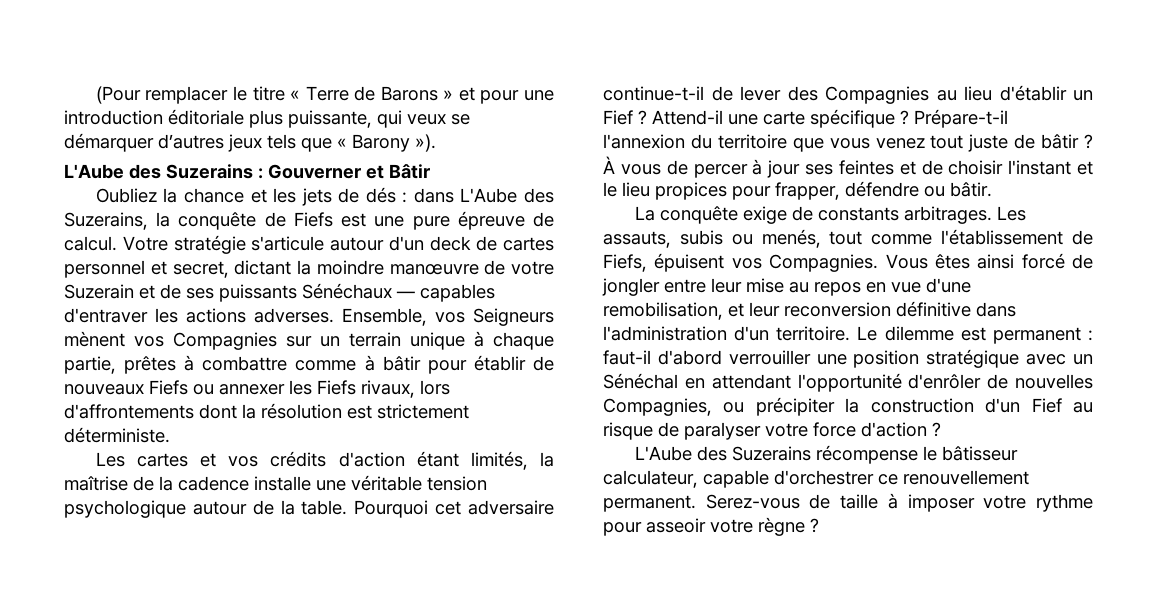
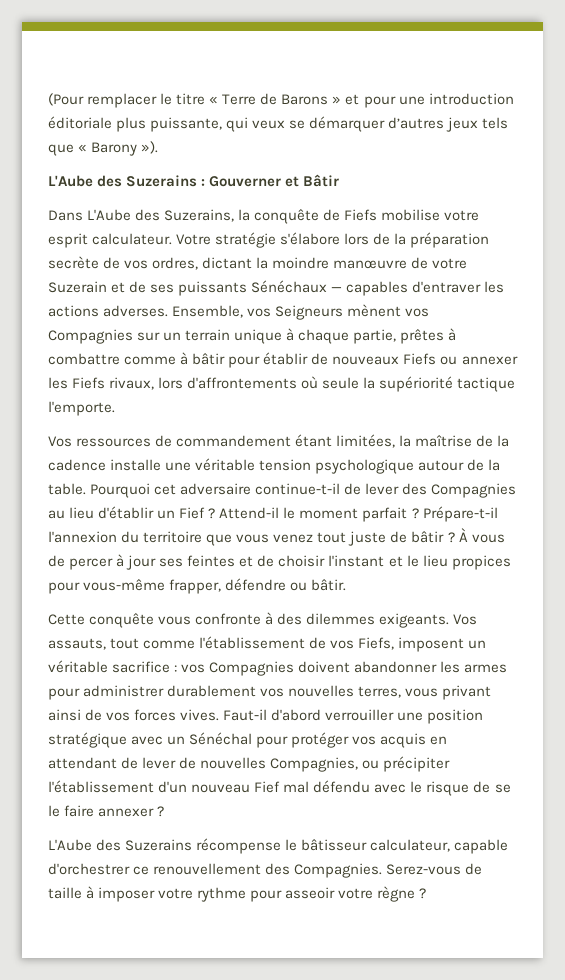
[95,187,454,206] Oubliez la chance et les jets de dés : dans -> [48,210,83,221] Dans
[341,211,554,230] [64,235,554,254] [64,260,229,278] est une pure épreuve de calcul. Votre stratégie s'articule autour d'un deck de cartes personnel et secret, -> [381,209,480,221] [48,232,490,248] [48,256,199,270] mobilise votre esprit calculateur. Votre stratégie s'élabore lors de la préparation secrète de vos ordres,
[199,403,469,419] [64,427,170,443] [95,451,528,470] dont la résolution est strictement déterministe. // Les cartes et vos crédits d'action étant limités, -> [301,376,516,392] [48,401,115,416] [48,434,396,448] où seule la supériorité tactique l'emporte. // Vos ressources de commandement étant limitées,
[728,109,895,128] une carte spécifique -> [283,507,408,522] le moment parfait
(771, 193) none -> [83,579,166,591] vous-même
[634,206,1026,224] [603,229,1093,248] [603,253,1093,272] [602,278,971,296] [603,301,1016,320] [603,326,1093,344] [603,350,651,365] La conquête exige de constants arbitrages. Les assauts, subis ou menés, tout comme l'établissement de Fiefs, épuisent vos Compagnies. Vous êtes ainsi forcé de jongler entre leur mise au repos en vue d'une remobilisation, et leur reconversion définitive dans l'administration d'un territoire. Le dilemme est permanent : faut-il -> [48,612,478,628] [48,636,487,652] [48,660,508,676] [48,685,492,700] [48,709,268,721] Cette conquête vous confronte à des dilemmes exigeants. Vos assauts, tout comme l'établissement de vos Fiefs, imposent un véritable sacrifice : vos Compagnies doivent abandonner les armes pour administrer durablement vos nouvelles terres, vous privant ainsi de vos forces vives. Faut-il
[684,373,982,392] en attendant l'opportunité d'enrôler -> [256,732,448,748] [48,757,177,769] pour protéger vos acquis en attendant de lever
[845,398,1093,413] [603,422,927,440] la construction d'un Fief au risque de paralyser votre force d'action -> [48,780,511,796] [48,805,155,817] l'établissement d'un nouveau Fief mal défendu avec le risque de se le faire annexer
[603,495,696,512] permanent. -> [265,863,383,878] des Compagnies.

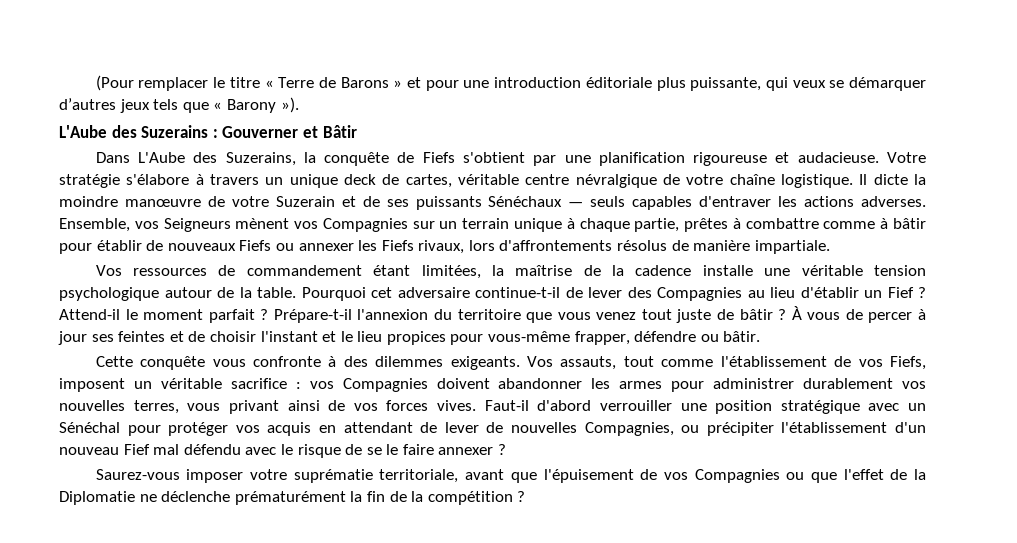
[381,209,480,221] [48,232,490,248] [48,256,253,270] mobilise votre esprit calculateur. Votre stratégie s'élabore lors de la préparation secrète de vos ordres, dictant -> [462,152,926,166] [59,174,908,188] s'obtient par une planification rigoureuse et audacieuse. Votre stratégie s'élabore à travers un unique deck de cartes, véritable centre névralgique de votre chaîne logistique. Il dicte
(343, 289) none -> [590,196,626,207] seuls
[301,376,516,392] [48,401,115,416] où seule la supériorité tactique l'emporte. -> [617,240,830,254] résolus de manière impartiale.
[48,838,509,854] [48,863,483,878] [48,886,416,902] L'Aube des Suzerains récompense le bâtisseur calculateur, capable d'orchestrer ce renouvellement des Compagnies. Serez-vous de taille à imposer votre rythme pour asseoir votre règne -> [95,469,926,483] [59,491,513,505] Saurez-vous imposer votre suprématie territoriale, avant que l'épuisement de vos Compagnies ou que l'effet de la Diplomatie ne déclenche prématurément la fin de la compétition

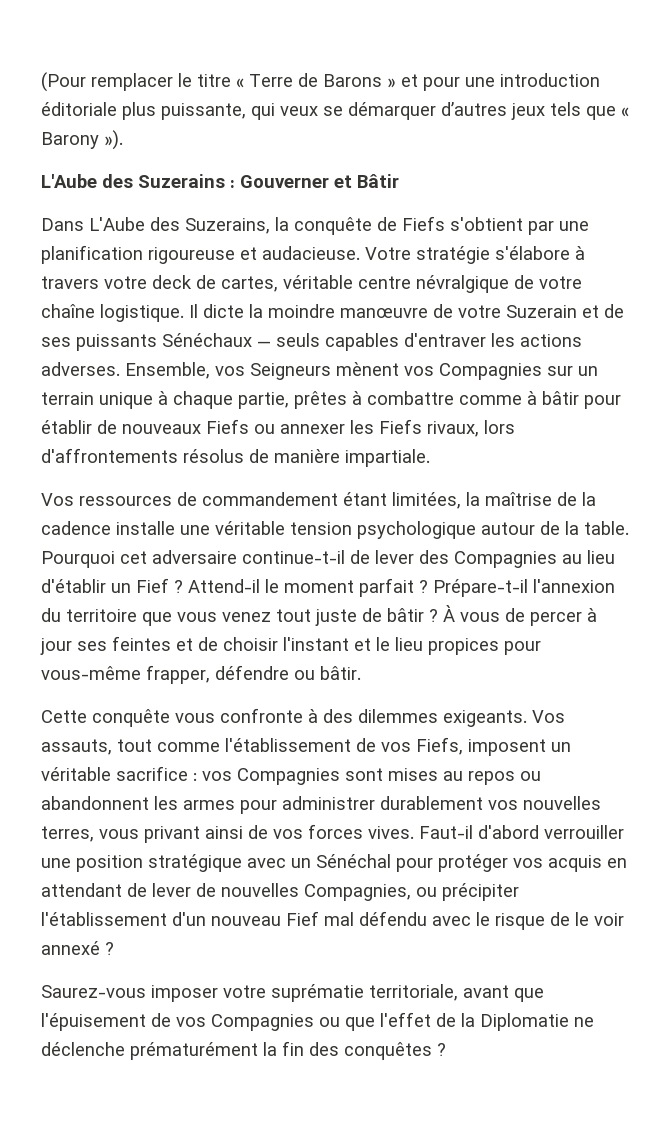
[265,174,338,188] un unique -> [104,276,147,289] votre
[436,378,583,389] doivent abandonner -> [345,768,541,785] [41,796,149,810] sont mises au repos ou abandonnent
[366,444,494,455] se le faire annexer -> [575,912,624,926] [41,941,100,955] le voir annexé
[389,491,513,505] de la compétition -> [309,1042,432,1060] des conquêtes

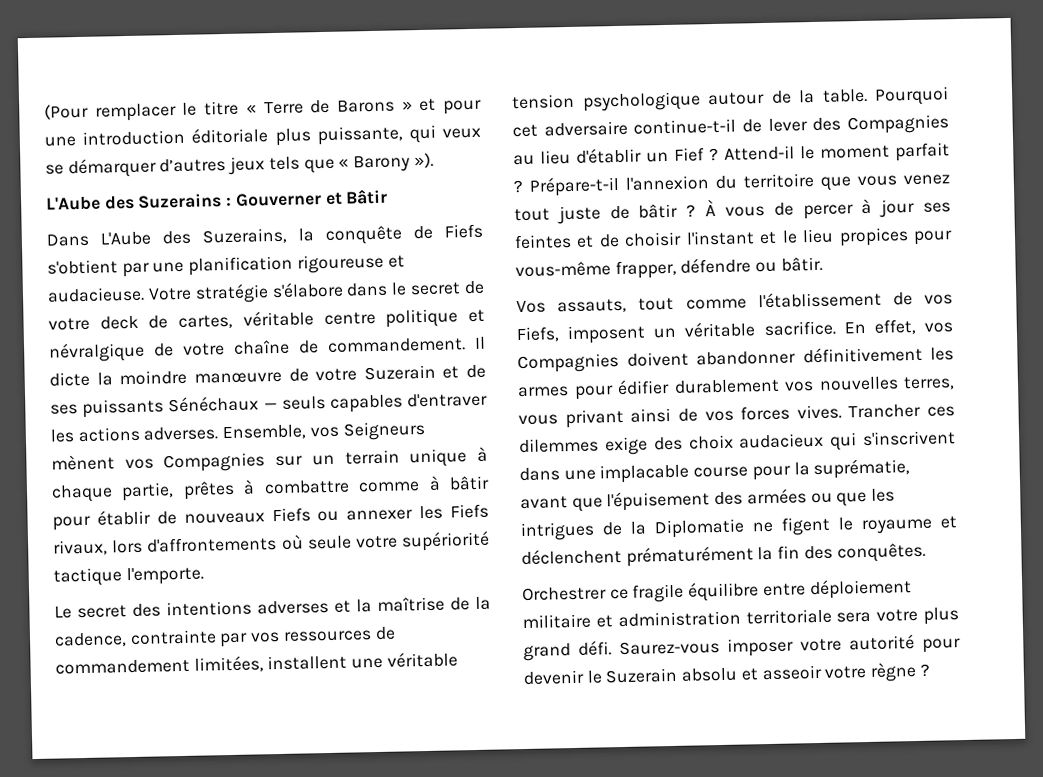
[575,246,585,260] [41,276,99,289] à travers -> [346,280,485,297] dans le secret de
(411, 282) none -> [385,308,486,328] politique et
[100,304,184,322] logistique. -> [298,337,466,354] de commandement.
[183,449,430,467] [41,492,596,509] [41,521,175,535] résolus de manière impartiale. // Vos ressources de commandement étant limitées, la maîtrise de la cadence installe -> [280,530,490,552] [53,566,204,587] [54,596,491,619] [54,626,396,648] [55,654,348,675] où seule votre supériorité tactique l'emporte. // Le secret des intentions adverses et la maîtrise de la cadence, contrainte par vos ressources de commandement limitées, installent
[41,708,527,727] Cette conquête vous confronte à des dilemmes exigeants. -> (823, 264) none
[116,766,541,785] [41,796,149,810] sacrifice : vos Compagnies sont mises au repos ou abandonnent -> [763,318,953,337] [517,345,923,374] sacrifice. En effet, vos Compagnies doivent abandonner définitivement
[282,796,375,810] administrer -> [617,378,670,396] édifier
[419,825,624,839] [41,854,627,872] [41,883,519,901] [41,911,624,930] [41,941,114,955] [41,984,544,1002] [41,1012,594,1031] [41,1041,432,1060] Faut-il d'abord verrouiller une position stratégique avec un Sénéchal pour protéger vos acquis en attendant de lever de nouvelles Compagnies, ou précipiter l'établissement d'un nouveau Fief mal défendu avec le risque de le voir annexé ? // Saurez-vous imposer votre suprématie territoriale, avant que l'épuisement de vos Compagnies ou que l'effet de la Diplomatie ne déclenche prématurément la fin des conquêtes -> [848,403,955,419] [519,430,956,456] [519,458,911,484] [520,488,896,513] [520,516,957,542] [521,542,926,567] [522,578,912,603] [522,607,959,630] [523,634,961,662] [523,661,918,686] Trancher ces dilemmes exige des choix audacieux qui s'inscrivent dans une implacable course pour la suprématie, avant que l'épuisement des armées ou que les intrigues de la Diplomatie ne figent le royaume et déclenchent prématurément la fin des conquêtes. // Orchestrer ce fragile équilibre entre déploiement militaire et administration territoriale sera votre plus grand défi. Saurez-vous imposer votre autorité pour devenir le Suzerain absolu et asseoir votre règne

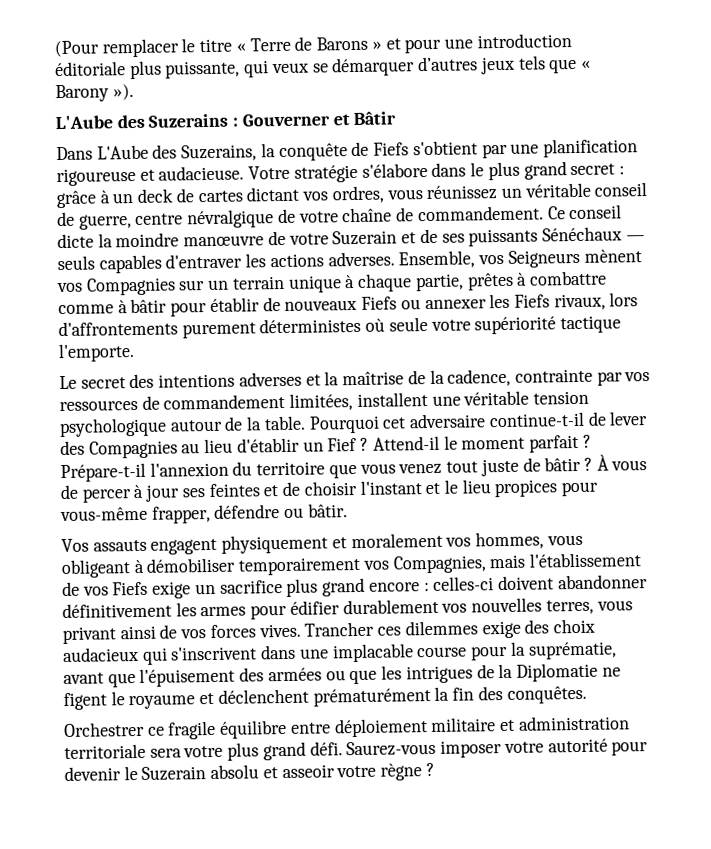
[410,280,485,296] [48,308,486,331] secret de votre deck de cartes, véritable centre politique et -> [487,161,625,181] [56,181,648,209] [57,211,184,230] plus grand secret : grâce à un deck de cartes dictant vos ordres, vous réunissez un véritable conseil de guerre, centre
[474,336,486,349] Il -> [547,204,623,220] Ce conseil
(278, 544) none -> [181,317,362,339] purement déterministes
[557,290,954,314] [516,318,953,345] [517,353,619,374] assauts, tout comme l'établissement de vos Fiefs, imposent un véritable sacrifice. En effet, vos Compagnies -> [92,531,583,555] [61,552,642,579] [62,576,495,599] assauts engagent physiquement et moralement vos hommes, vous obligeant à démobiliser temporairement vos Compagnies, mais l'établissement de vos Fiefs exige un sacrifice plus grand encore : celles-ci

